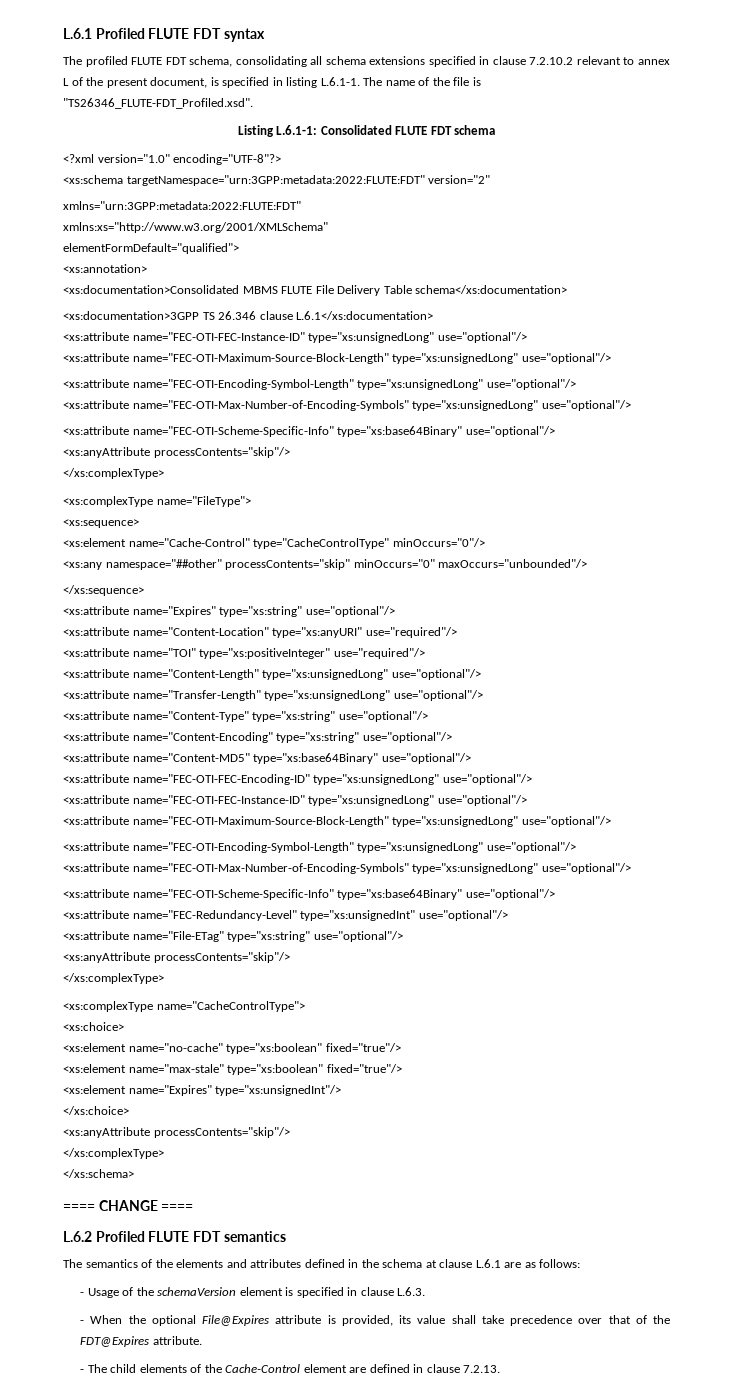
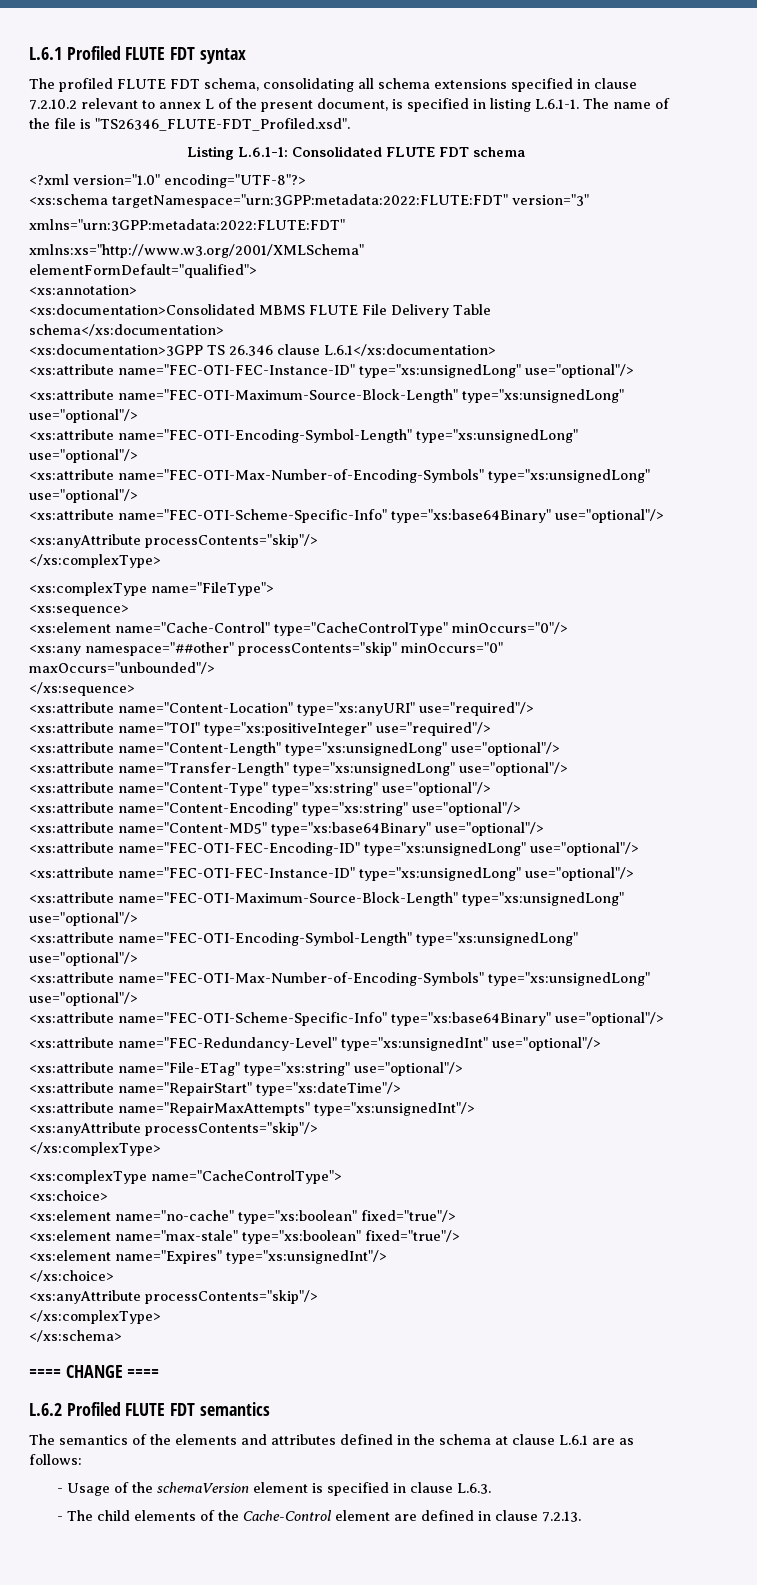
[428,175,491,184] version="2" -> [512,194,589,206] version="3"
[63,606,395,617] // <xs:attribute name="Expires" type="xs:string" use="optional"/> -> (135, 689) none
(403, 936) none -> [29,1082,401,1096] [29,1102,475,1116] // <xs:attribute name="RepairStart" type="xs:dateTime"/> // <xs:attribute name="RepairMaxAttempts" type="xs:unsignedInt"/>
[80,1315,670,1326] [80,1336,202,1347] // - When the optional File@Expires attribute is provided, its value shall take precedence over that of the FDT@Expires attribute. -> (492, 1488) none

